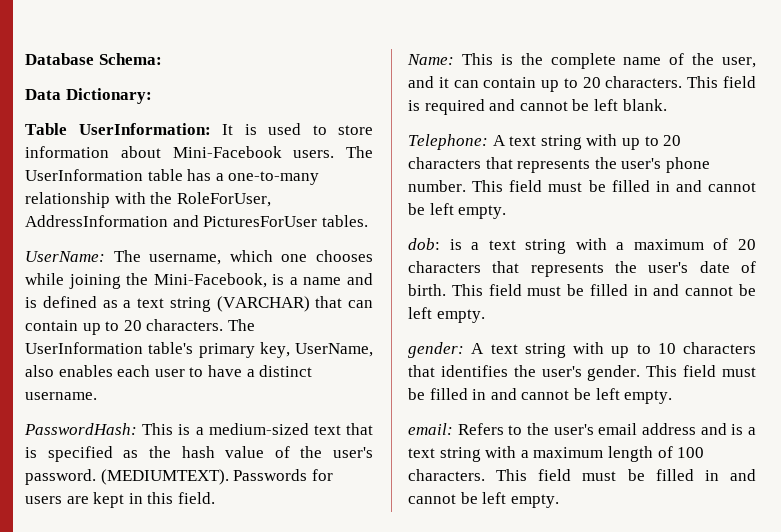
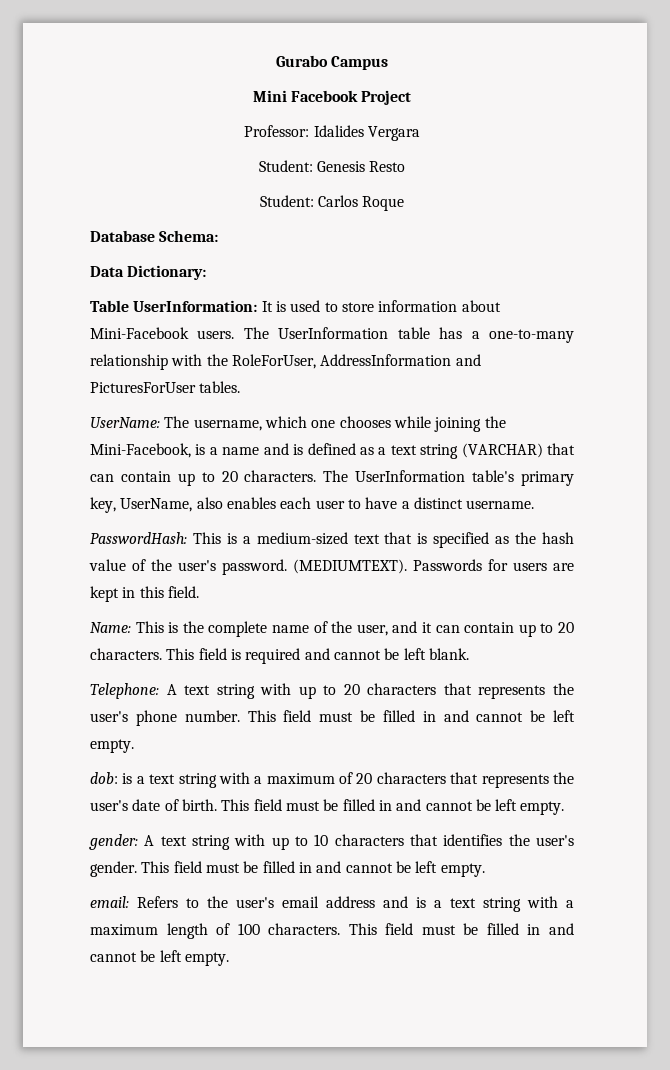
(25, 59) none -> [275,55,389,70] [252,90,412,105] [244,125,420,141] [258,160,406,172] [259,195,405,211] Gurabo Campus // Mini Facebook Project // Professor: Idalides Vergara // Student: Genesis Resto // Student: Carlos Roque //

